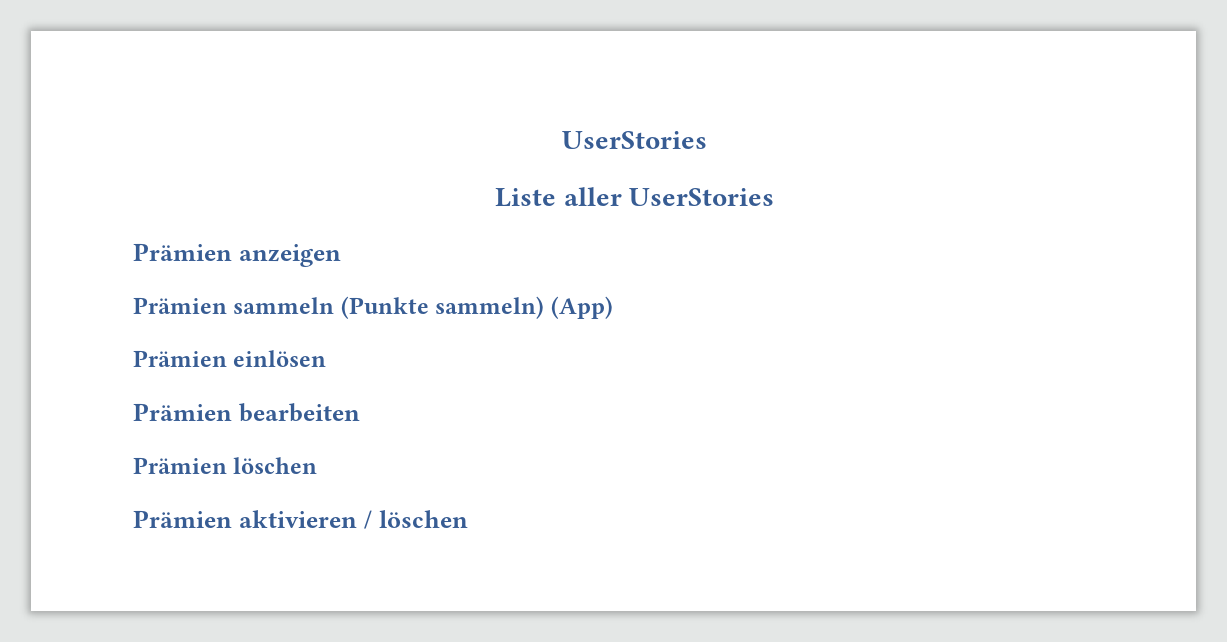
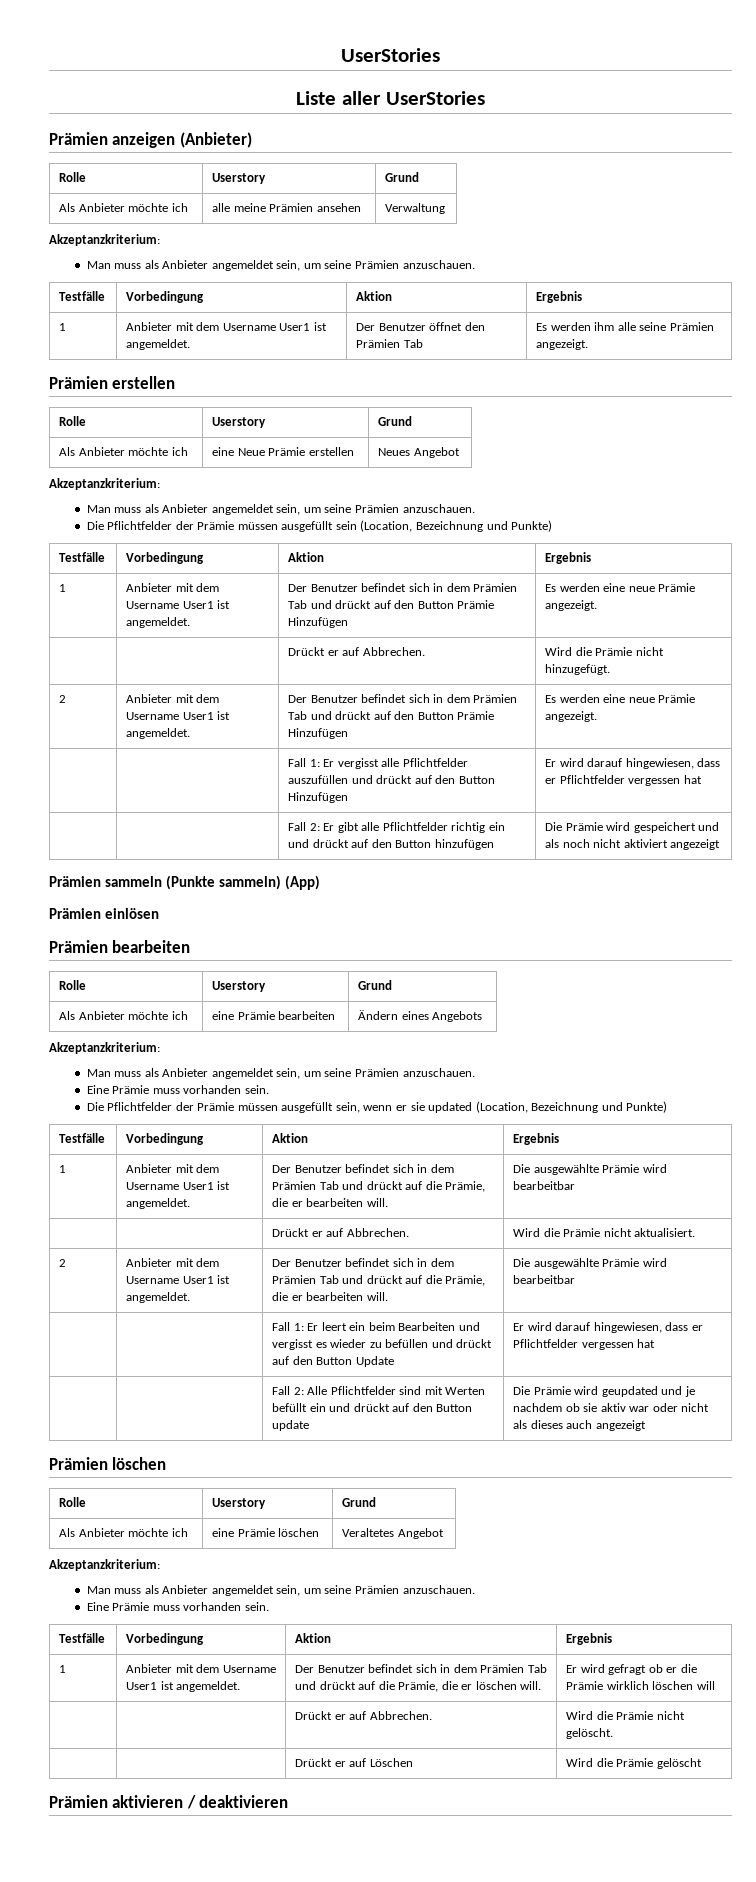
(341, 255) none -> [179,132,252,148] [59,172,87,182] [212,173,267,184] [385,172,420,182] [59,203,188,212] [212,203,361,212] [385,203,446,214] [49,234,160,246] [86,260,475,271] [59,291,106,301] [126,291,205,303] [356,291,393,301] [536,291,583,303] [59,323,67,331] [126,322,327,331] [126,339,191,350] [356,322,485,331] [356,339,423,348] [536,322,714,331] [536,339,589,350] [49,376,176,389] [59,416,87,426] [212,417,267,428] [378,416,413,426] [59,447,188,456] [212,447,354,456] [378,447,460,458] [49,478,160,490] [86,504,475,515] [86,520,553,532] [59,552,106,562] [126,552,205,564] [288,552,325,562] [545,552,592,564] [59,584,67,592] [126,583,220,592] [126,600,231,609] [126,617,191,628] [288,583,518,592] [288,600,495,609] [288,617,349,628] [545,583,696,592] [545,600,598,611] [288,647,425,656] [545,647,664,656] [545,664,611,675] [59,695,67,703] [126,694,220,703] [126,711,231,720] [126,728,191,739] [288,694,518,703] [288,711,495,720] [288,728,349,739] [545,694,696,703] [545,711,598,722] [288,758,468,769] [288,775,495,784] [288,792,349,803] [545,758,721,769] [545,775,702,786] [288,822,505,833] [288,839,494,850] [545,822,720,833] [545,839,721,850] (Anbieter) // Rolle | Userstory | Grund // Als Anbieter möchte ich | alle meine Prämien ansehen | Verwaltung // Akzeptanzkriterium: // Man muss als Anbieter angemeldet sein, um seine Prämien anzuschauen. // Testfälle | Vorbedingung | Aktion | Ergebnis // 1 | Anbieter mit dem Username User1 ist angemeldet. | Der Benutzer öffnet den Prämien Tab | Es werden ihm alle seine Prämien angezeigt. // Prämien erstellen // Rolle | Userstory | Grund // Als Anbieter möchte ich | eine Neue Prämie erstellen | Neues Angebot // Akzeptanzkriterium: // Man muss als Anbieter angemeldet sein, um seine Prämien anzuschauen. // Die Pflichtfelder der Prämie müssen ausgefüllt sein (Location, Bezeichnung und Punkte) // Testfälle | Vorbedingung | Aktion | Ergebnis // 1 | Anbieter mit dem Username User1 ist angemeldet. | Der Benutzer befindet sich in dem Prämien Tab und drückt auf den Button Prämie Hinzufügen | Es werden eine neue Prämie angezeigt. // | | Drückt er auf Abbrechen. | Wird die Prämie nicht hinzugefügt. // 2 | Anbieter mit dem Username User1 ist angemeldet. | Der Benutzer befindet sich in dem Prämien Tab und drückt auf den Button Prämie Hinzufügen | Es werden eine neue Prämie angezeigt. // | | Fall 1: Er vergisst alle Pflichtfelder auszufüllen und drückt auf den Button Hinzufügen | Er wird darauf hingewiesen, dass er Pflichtfelder vergessen hat // | | Fall 2: Er gibt alle Pflichtfelder richtig ein und drückt auf den Button hinzufügen | Die Prämie wird gespeichert und als noch nicht aktiviert angezeigt
[133,457,318,474] // Prämien löschen -> [59,980,87,990] [212,981,267,992] [358,980,393,990] [59,1011,188,1020] [212,1011,336,1020] [358,1010,483,1022] [49,1042,160,1054] [86,1068,475,1079] [86,1085,269,1094] [86,1101,668,1113] [59,1133,106,1143] [126,1133,205,1145] [272,1133,309,1143] [513,1133,560,1145] [59,1165,67,1173] [126,1164,220,1173] [126,1181,231,1190] [126,1198,191,1209] [272,1164,454,1173] [272,1181,486,1192] [272,1198,388,1207] [513,1164,667,1175] [513,1181,576,1190] [272,1228,409,1237] [513,1228,696,1237] [59,1259,67,1267] [126,1258,220,1267] [126,1275,231,1284] [126,1292,191,1303] [272,1258,454,1267] [272,1275,486,1286] [272,1292,388,1301] [513,1258,667,1269] [513,1275,576,1284] [272,1322,480,1331] [272,1339,493,1350] [272,1356,394,1367] [513,1322,703,1333] [513,1339,656,1350] [272,1386,486,1395] [272,1403,473,1412] [272,1420,310,1431] [513,1386,695,1397] [513,1403,710,1412] [513,1420,646,1431] [49,1457,167,1470] [59,1497,87,1507] [212,1498,267,1509] [342,1497,377,1507] [59,1528,188,1537] [212,1528,320,1537] [342,1528,444,1539] [49,1559,160,1571] [86,1585,475,1596] [86,1602,269,1611] [59,1633,106,1643] [126,1633,205,1645] [295,1633,332,1643] [566,1633,613,1645] [59,1665,67,1673] [126,1664,276,1673] [126,1681,241,1692] [295,1664,547,1673] [295,1681,542,1692] [566,1664,697,1675] [566,1681,715,1690] [295,1711,432,1720] [566,1711,685,1720] [566,1728,614,1739] [295,1758,413,1767] [566,1758,702,1769] // Rolle | Userstory | Grund // Als Anbieter möchte ich | eine Prämie bearbeiten | Ändern eines Angebots // Akzeptanzkriterium: // Man muss als Anbieter angemeldet sein, um seine Prämien anzuschauen. // Eine Prämie muss vorhanden sein. // Die Pflichtfelder der Prämie müssen ausgefüllt sein, wenn er sie updated (Location, Bezeichnung und Punkte) // Testfälle | Vorbedingung | Aktion | Ergebnis // 1 | Anbieter mit dem Username User1 ist angemeldet. | Der Benutzer befindet sich in dem Prämien Tab und drückt auf die Prämie, die er bearbeiten will. | Die ausgewählte Prämie wird bearbeitbar // | | Drückt er auf Abbrechen. | Wird die Prämie nicht aktualisiert. // 2 | Anbieter mit dem Username User1 ist angemeldet. | Der Benutzer befindet sich in dem Prämien Tab und drückt auf die Prämie, die er bearbeiten will. | Die ausgewählte Prämie wird bearbeitbar // | | Fall 1: Er leert ein beim Bearbeiten und vergisst es wieder zu befüllen und drückt auf den Button Update | Er wird darauf hingewiesen, dass er Pflichtfelder vergessen hat // | | Fall 2: Alle Pflichtfelder sind mit Werten befüllt ein und drückt auf den Button update | Die Prämie wird geupdated und je nachdem ob sie aktiv war oder nicht als dieses auch angezeigt // Prämien löschen // Rolle | Userstory | Grund // Als Anbieter möchte ich | eine Prämie löschen | Veraltetes Angebot // Akzeptanzkriterium: // Man muss als Anbieter angemeldet sein, um seine Prämien anzuschauen. // Eine Prämie muss vorhanden sein. // Testfälle | Vorbedingung | Aktion | Ergebnis // 1 | Anbieter mit dem Username User1 ist angemeldet. | Der Benutzer befindet sich in dem Prämien Tab und drückt auf die Prämie, die er löschen will. | Er wird gefragt ob er die Prämie wirklich löschen will // | | Drückt er auf Abbrechen. | Wird die Prämie nicht gelöscht. // | | Drückt er auf Löschen | Wird die Prämie gelöscht
[378,510,468,528] löschen -> [199,1795,289,1808] deaktivieren

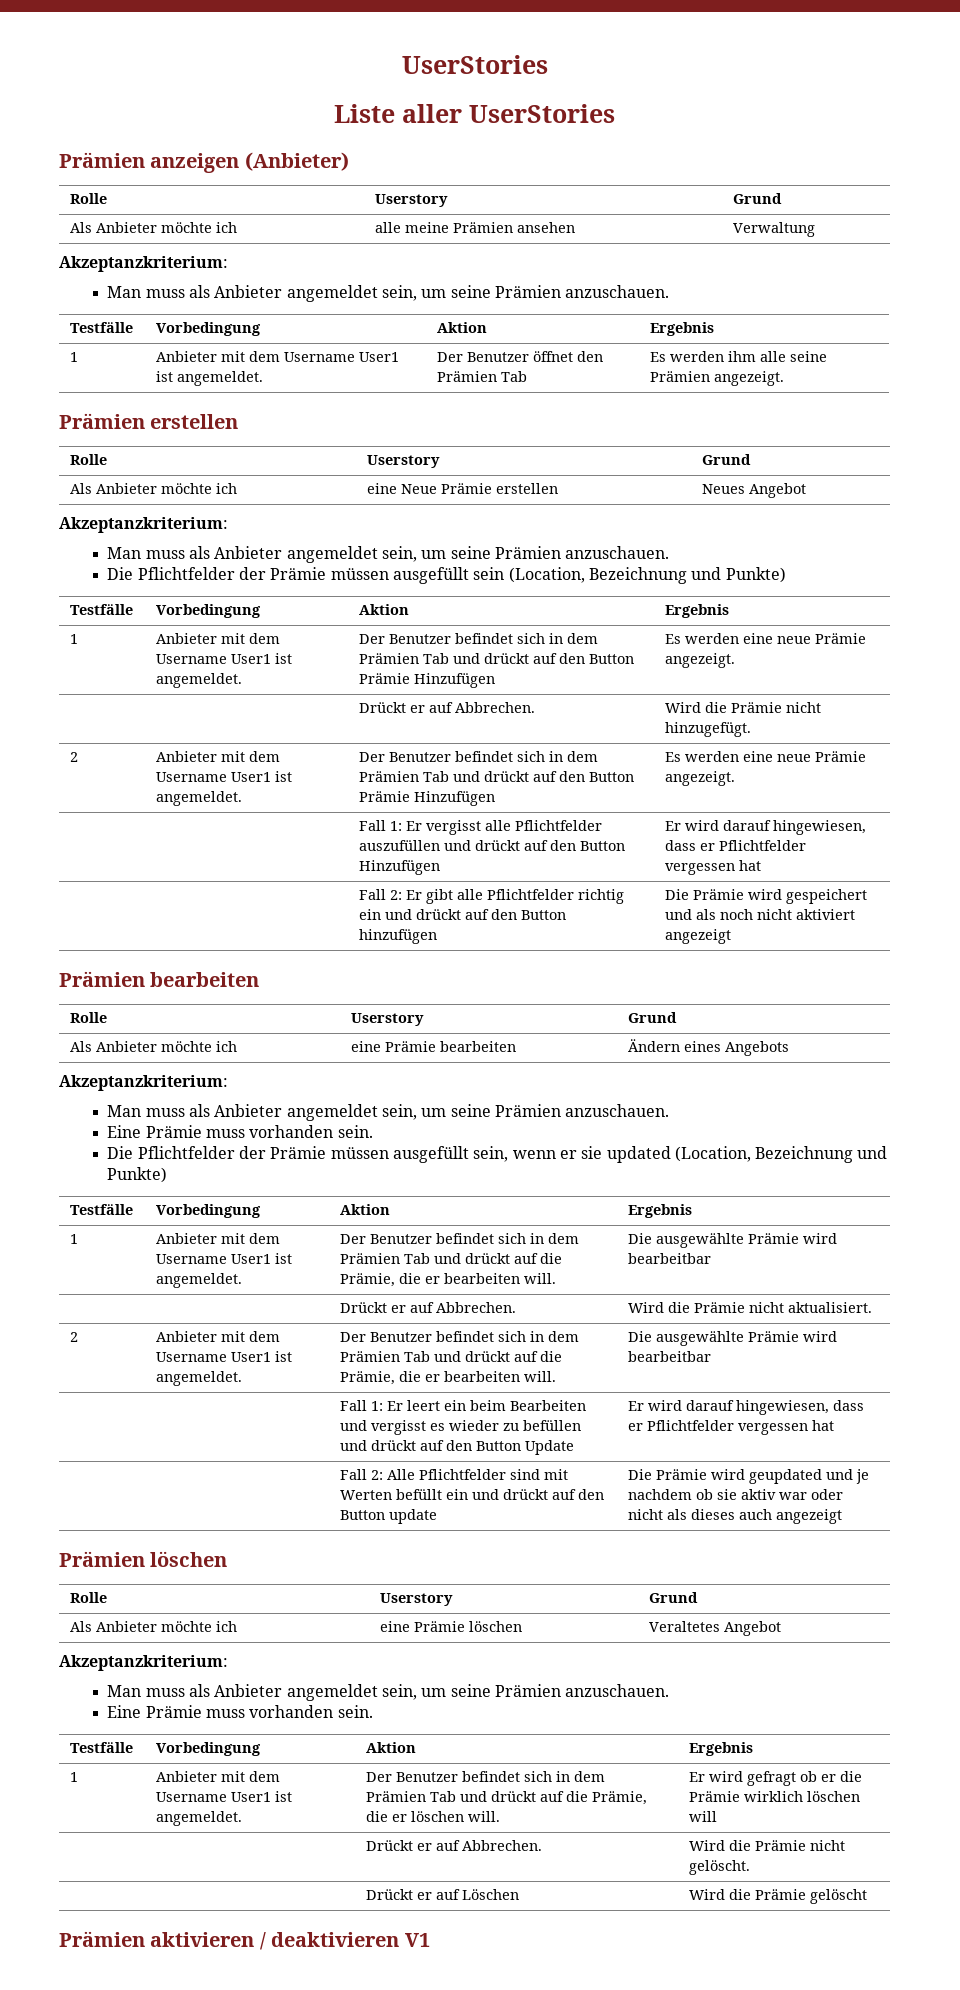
[49,875,320,890] [49,908,159,919] // Prämien sammeln (Punkte sammeln) (App) // Prämien einlösen -> (732, 936) none
(289, 1801) none -> [404,1933,430,1947] V1

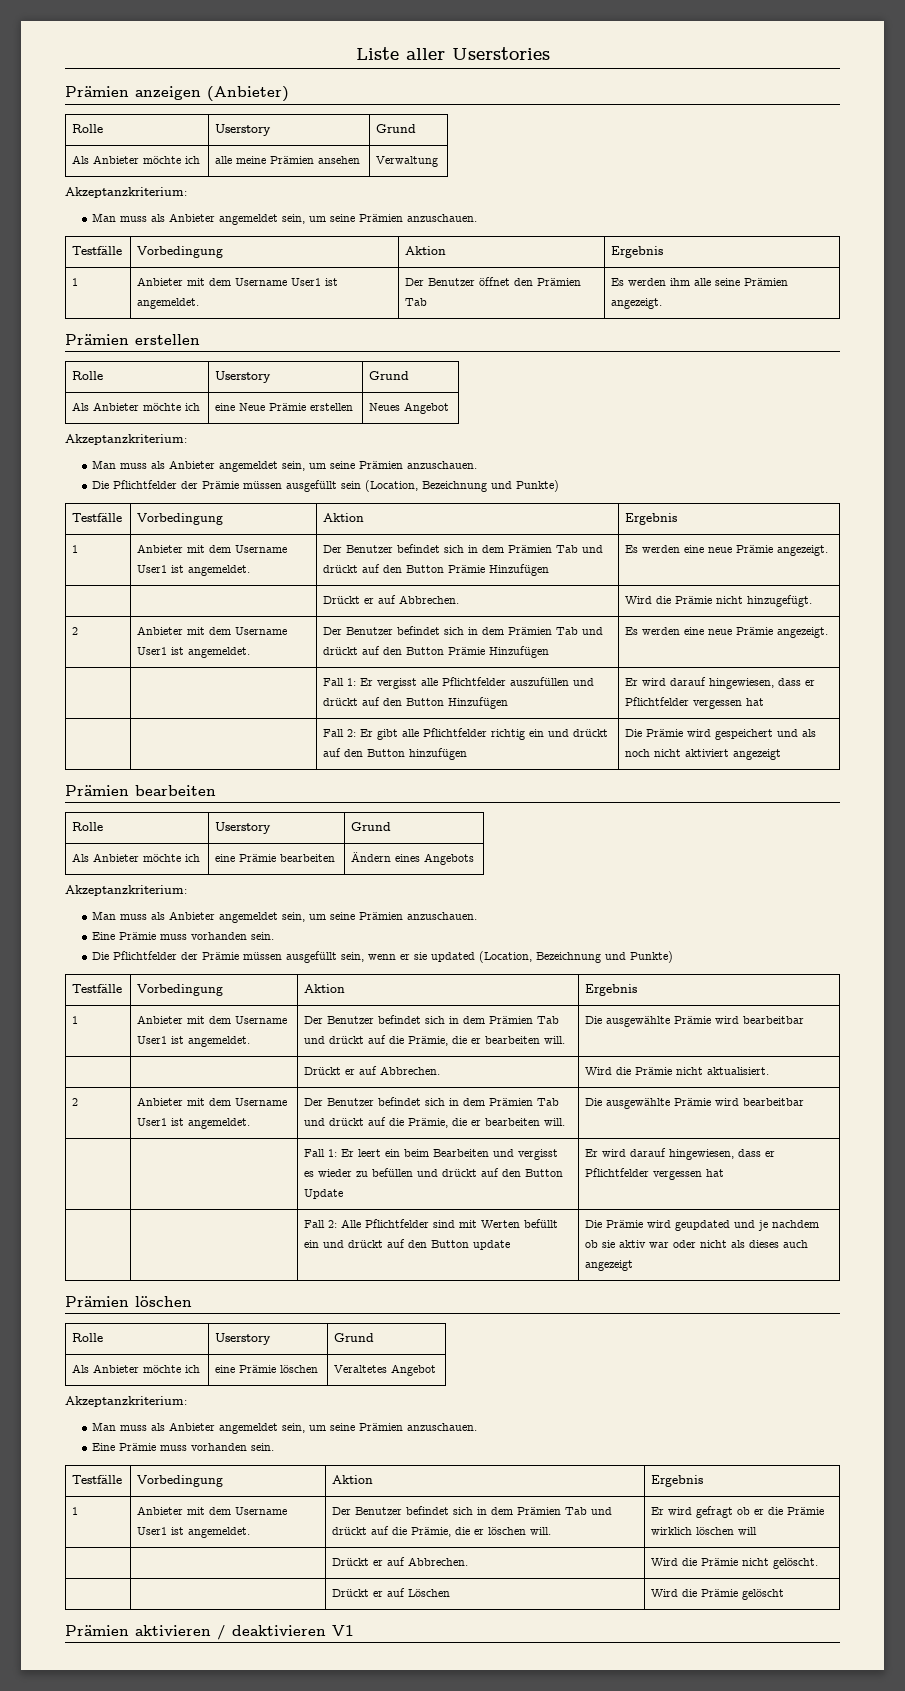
[401,55,548,74] UserStories // -> (355, 53) none
[469,104,615,123] UserStories -> [451,47,550,60] Userstories

